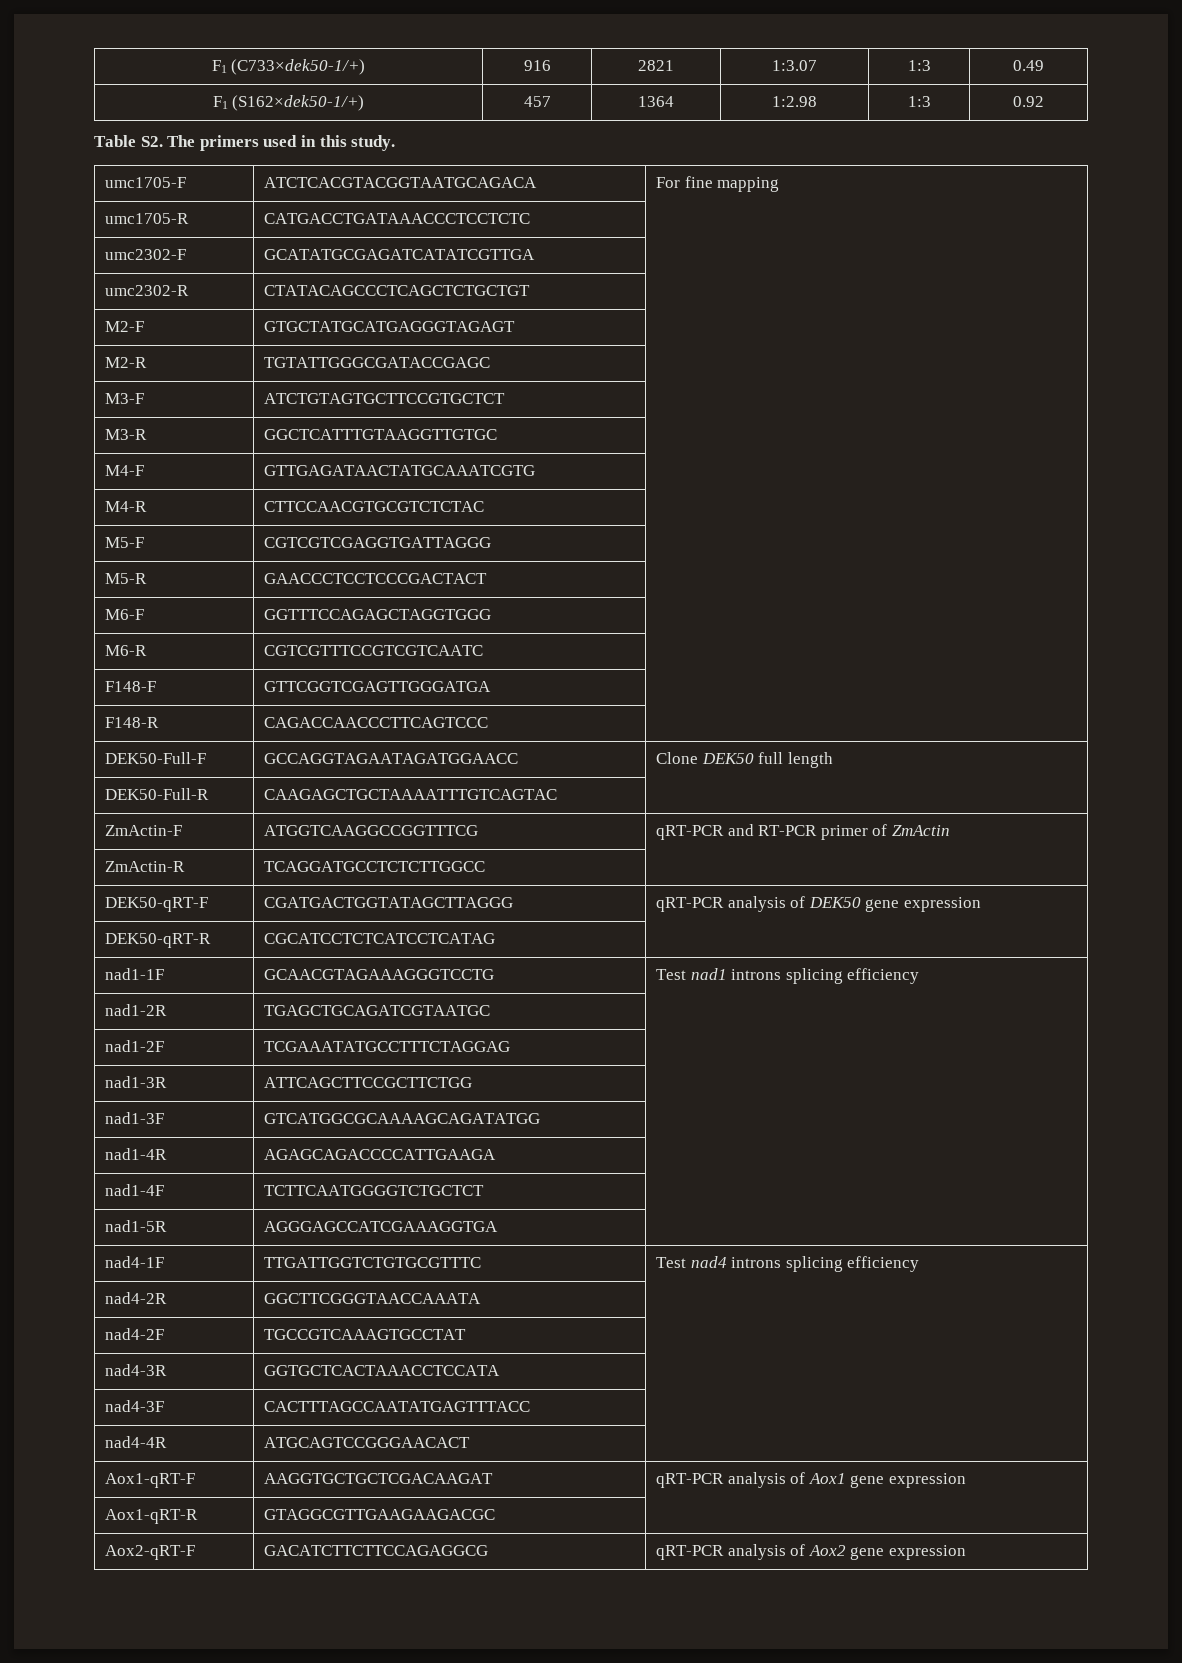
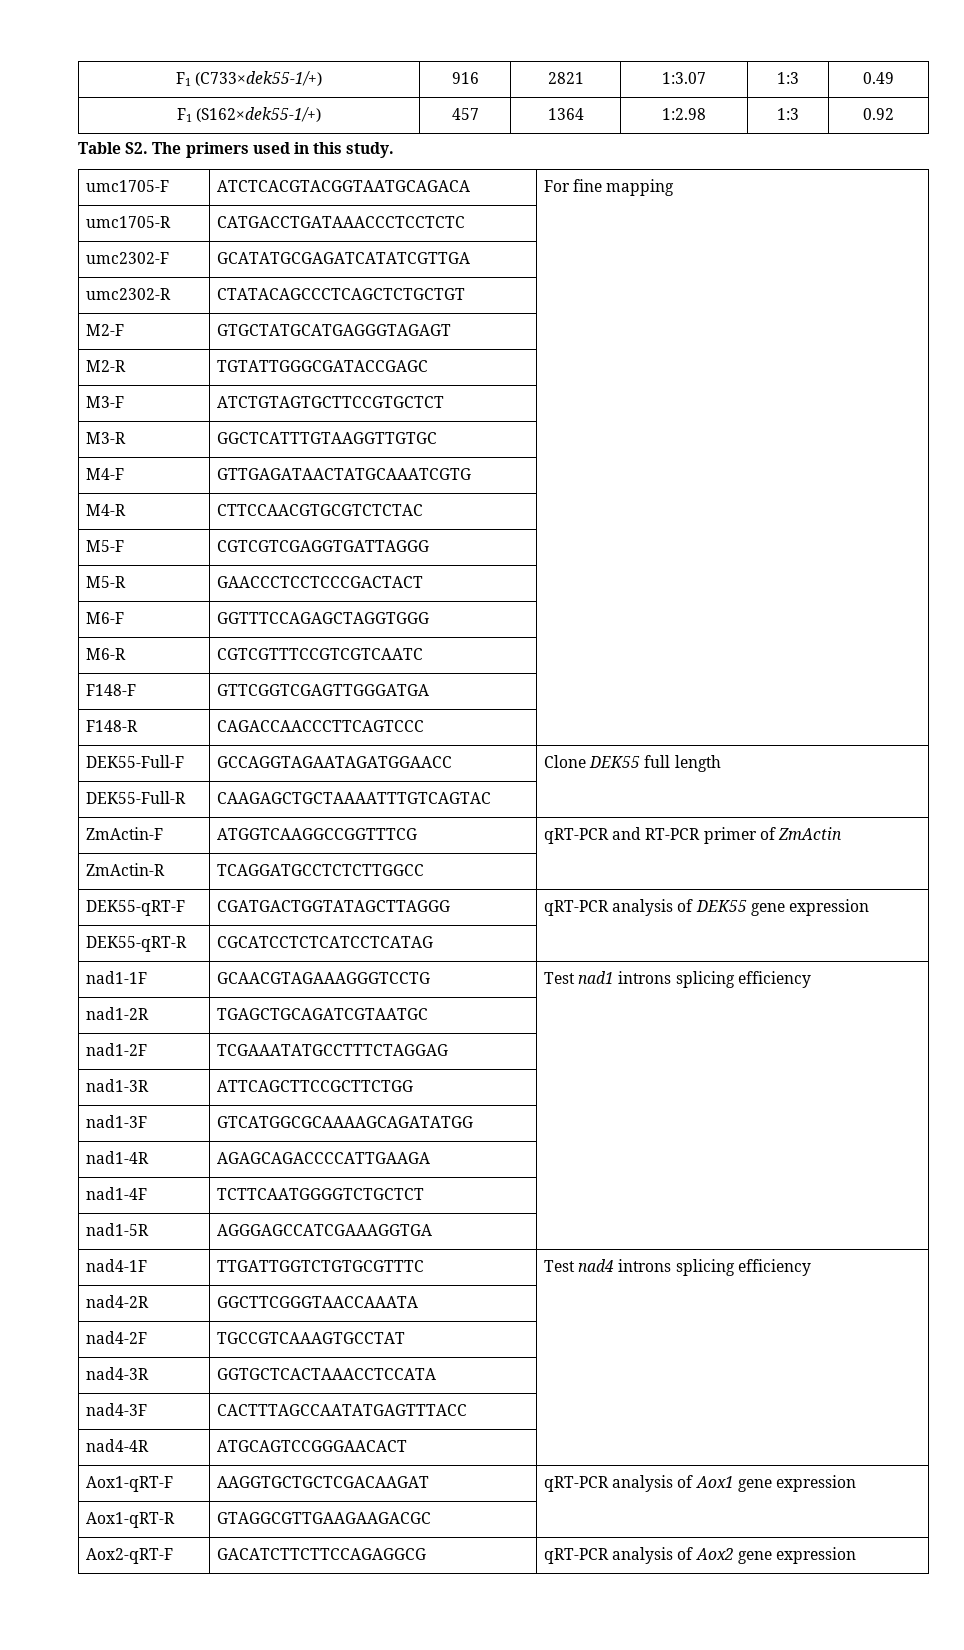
[211,59,366,75] F1 (C733×dek50-1/+) -> [175,71,323,86] F1 (C733×dek55-1/+)
[232,95,365,111] (S162×dek50-1/+) -> [196,107,322,122] (S162×dek55-1/+)
[104,752,206,764] DEK50-Full-F -> [86,755,185,768] DEK55-Full-F
[701,753,754,764] DEK50 -> [589,756,641,768] DEK55
[104,788,209,800] DEK50-Full-R -> [86,791,187,804] DEK55-Full-R
[104,897,208,912] DEK50-qRT-F -> [86,900,186,916] DEK55-qRT-F
[808,897,981,912] [104,933,211,948] DEK50 gene expression // DEK50-qRT-R -> [695,899,869,916] [86,936,188,952] DEK55 gene expression // DEK55-qRT-R

